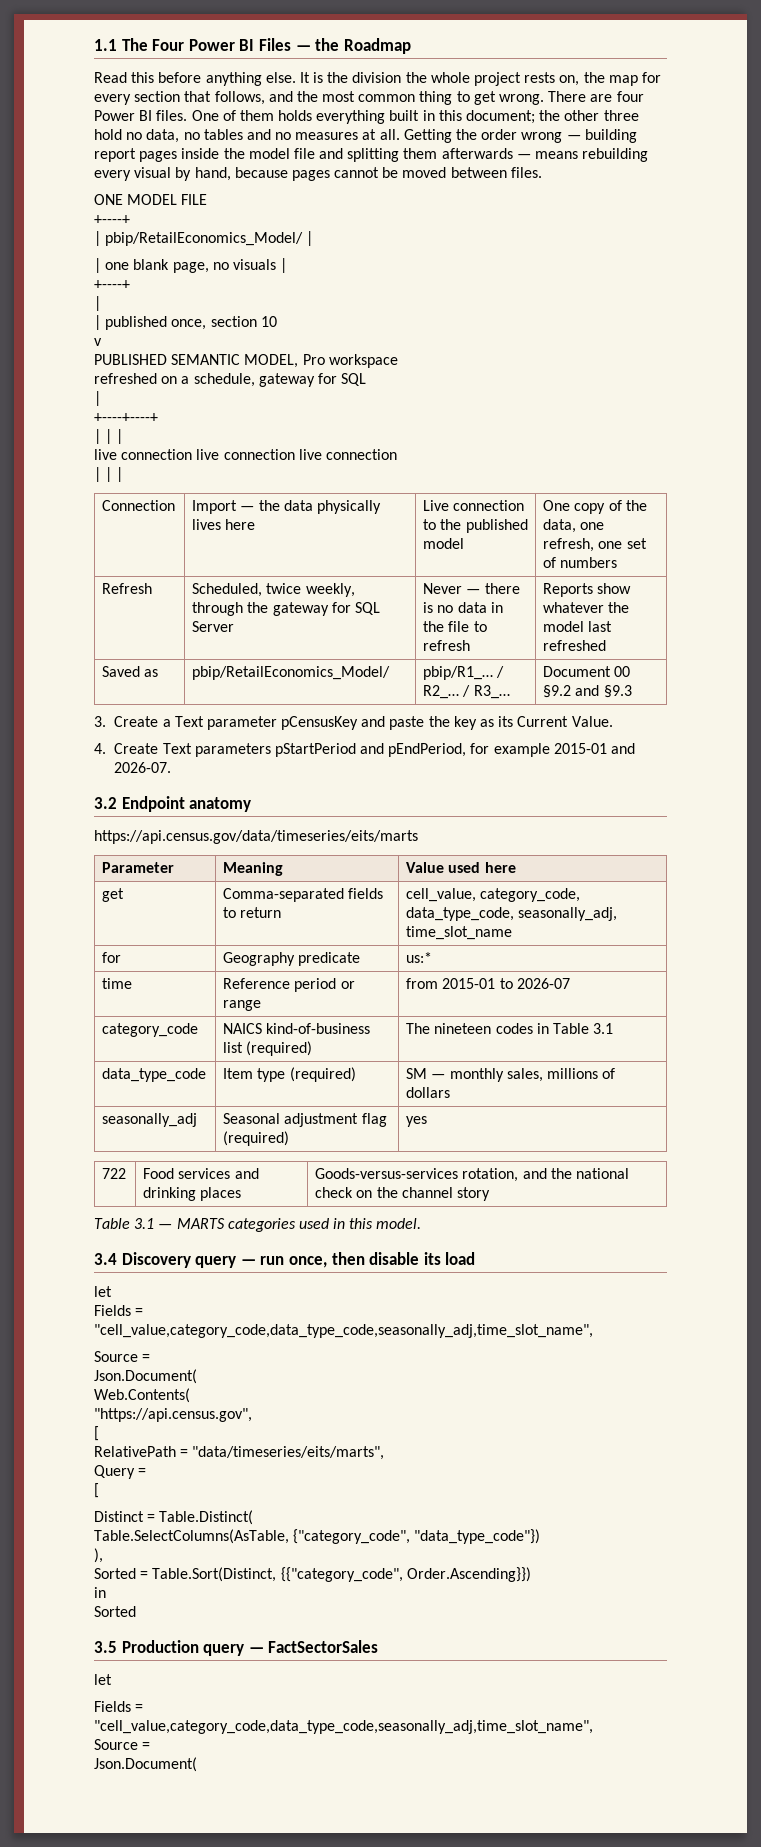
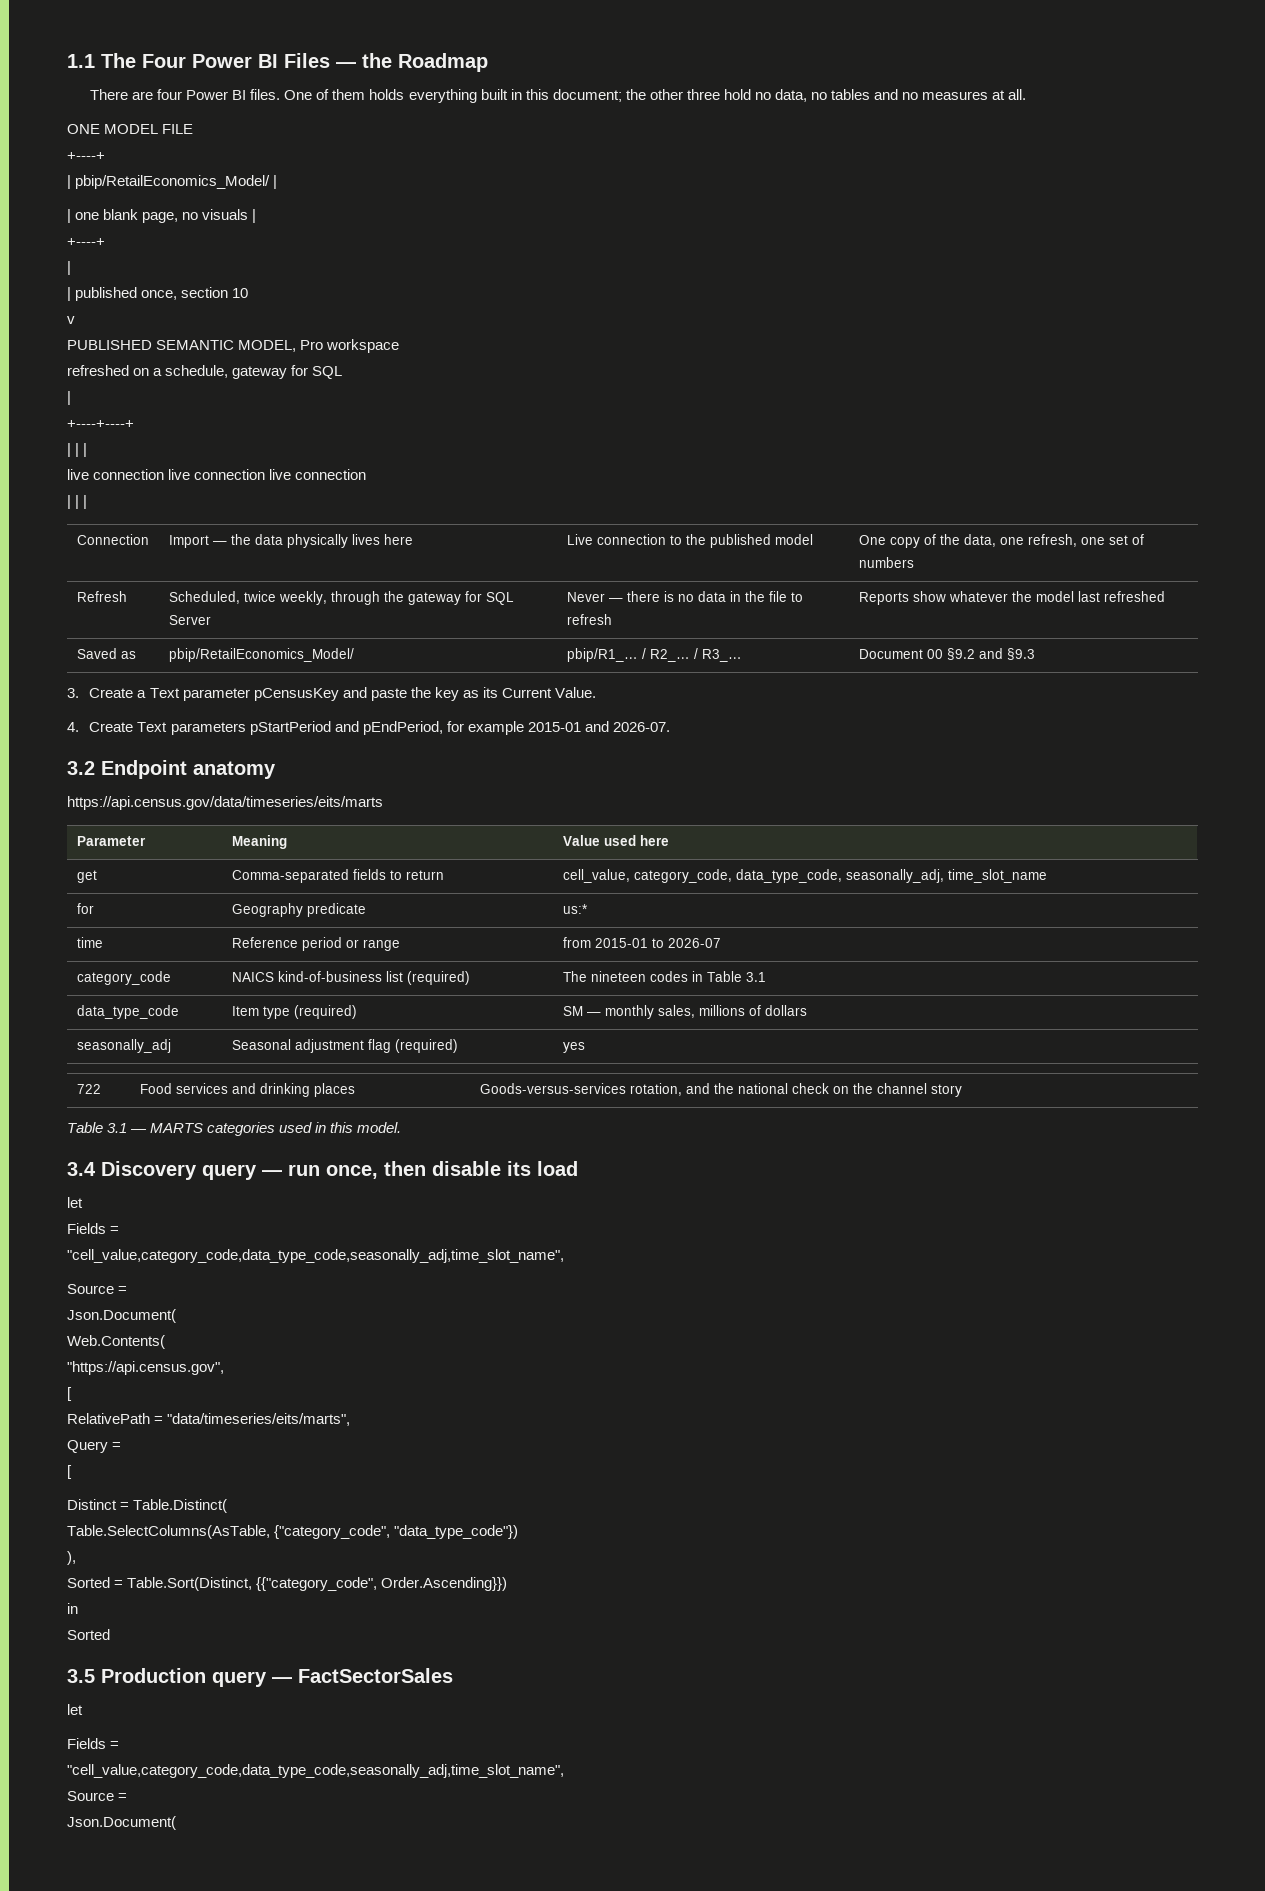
[94,72,661,86] [94,91,545,105] Read this before anything else. It is the division the whole project rests on, the map for every section that follows, and the most common thing to get wrong. -> (488, 62) none
[403,129,637,143] [94,148,649,162] [94,167,542,181] Getting the order wrong — building report pages inside the model file and splitting them afterwards — means rebuilding every visual by hand, because pages cannot be moved between files. -> (1027, 94) none

